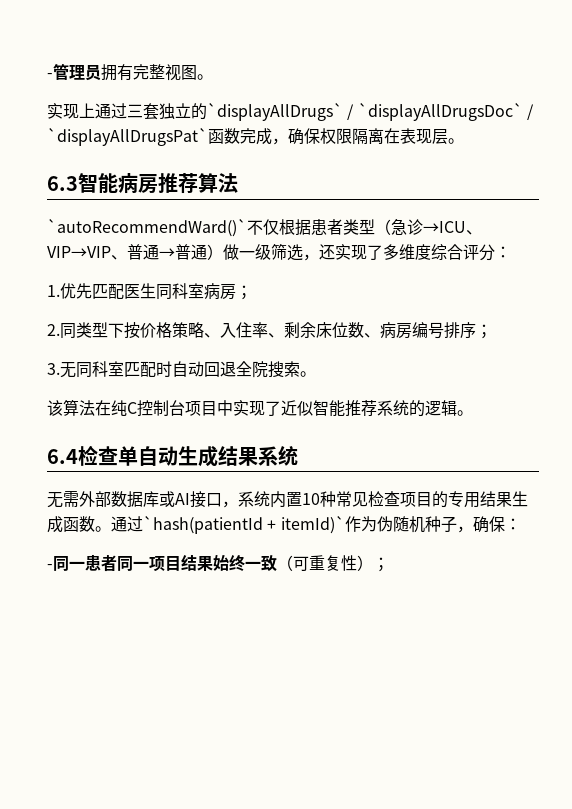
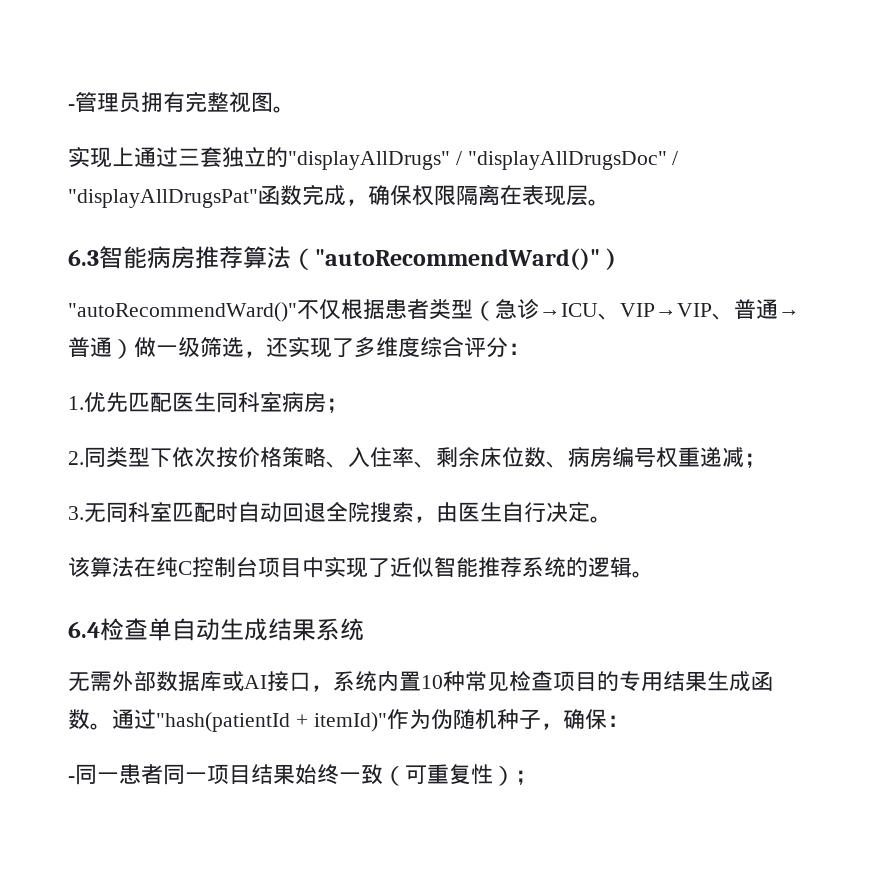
[207,103,534,121] [47,128,208,146] `displayAllDrugs` / `displayAllDrugsDoc` / `displayAllDrugsPat` -> [288,151,679,170] [68,189,258,208] "displayAllDrugs" / "displayAllDrugsDoc" / "displayAllDrugsPat"
[47,219,247,237] // `autoRecommendWard()` -> [291,248,617,270] [68,302,297,322] （"autoRecommendWard()" ) // "autoRecommendWard()"
(124, 330) none -> [172,447,216,467] 依次
[444,322,476,339] 排序 -> [656,447,744,468] 权重递减
(300, 369) none -> [414,502,590,523] ，由医生自行决定
[143,516,345,534] `hash(patientId + itemId)` -> [156,712,387,732] "hash(patientId + itemId)"

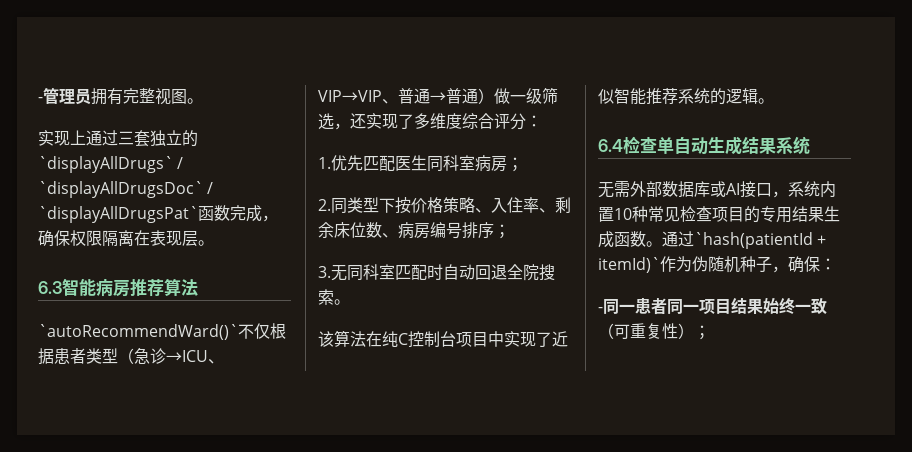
[288,151,679,170] [68,189,258,208] "displayAllDrugs" / "displayAllDrugsDoc" / "displayAllDrugsPat" -> [38,156,184,173] [38,181,214,198] [38,206,198,223] `displayAllDrugs` / `displayAllDrugsDoc` / `displayAllDrugsPat`
[291,248,617,270] [68,302,297,322] （"autoRecommendWard()" ) // "autoRecommendWard()" -> [38,324,238,340] // `autoRecommendWard()`
[172,447,216,467] 依次 -> (395, 205) none
[656,447,744,468] 权重递减 -> [462,222,494,239] 排序
[414,502,590,523] ，由医生自行决定 -> (334, 297) none
[156,712,387,732] "hash(patientId + itemId)" -> [694,232,827,249] [598,257,660,273] `hash(patientId + itemId)`

